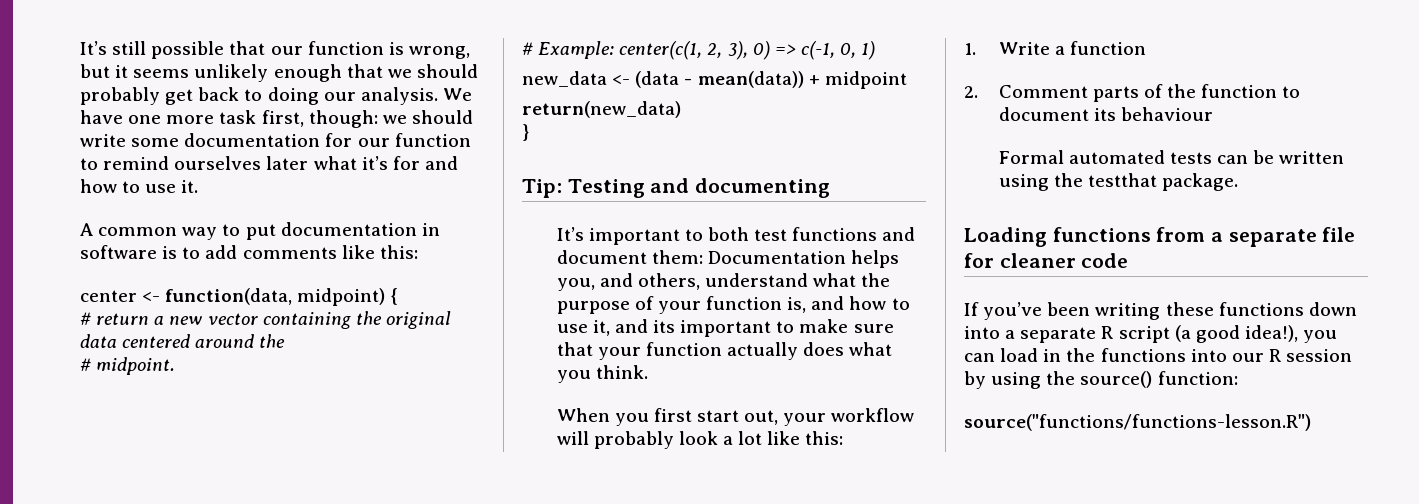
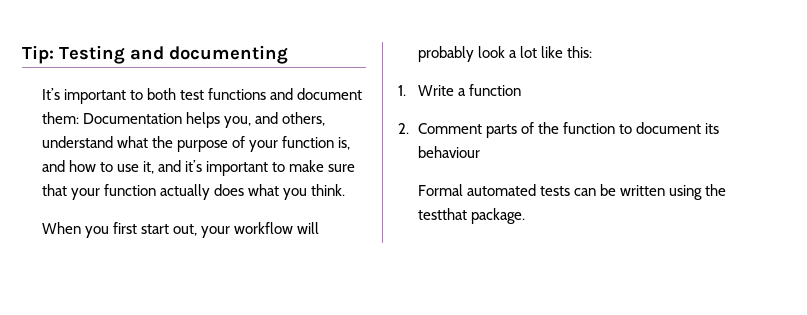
[80,41,470,59] [80,64,478,82] [80,87,472,105] [80,110,473,128] [80,133,471,147] [80,156,458,170] [80,179,199,193] [80,222,440,240] [80,245,418,259] [80,288,398,306] [80,311,451,329] [80,334,286,348] [80,357,176,375] [522,41,876,60] [522,71,907,89] [522,101,681,118] [522,124,529,141] It’s still possible that our function is wrong, but it seems unlikely enough that we should probably get back to doing our analysis. We have one more task first, though: we should write some documentation for our function to remind ourselves later what it’s for and how to use it. // A common way to put documentation in software is to add comments like this: // center <- function(data, midpoint) { // # return a new vector containing the original data centered around the // # midpoint. // # Example: center(c(1, 2, 3), 0) => c(-1, 0, 1) // new_data <- (data - mean(data)) + midpoint // return(new_data) // } // -> (22, 54) none
[653,320,676,333] its -> [185,160,203,172] it’s
[964,227,1356,247] [964,253,1129,268] [964,302,1357,320] [964,325,1338,343] [964,348,1353,362] [964,371,1238,389] [964,414,1311,431] // Loading functions from a separate file for cleaner code // If you’ve been writing these functions down into a separate R script (a good idea!), you can load in the functions into our R session by using the source() function: // source("functions/functions-lesson.R") -> (525, 216) none

